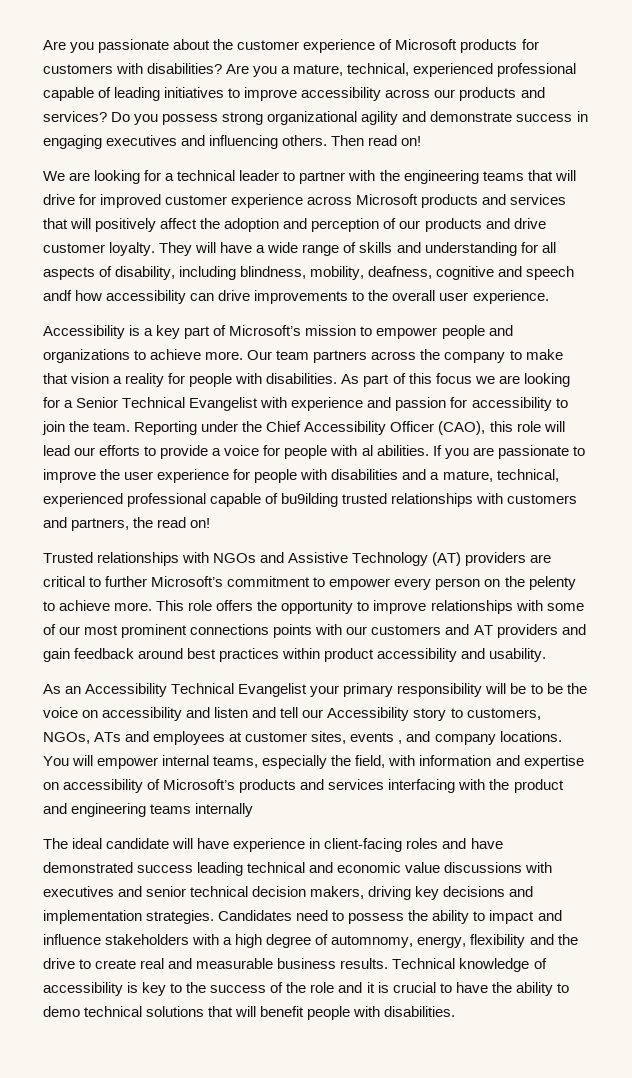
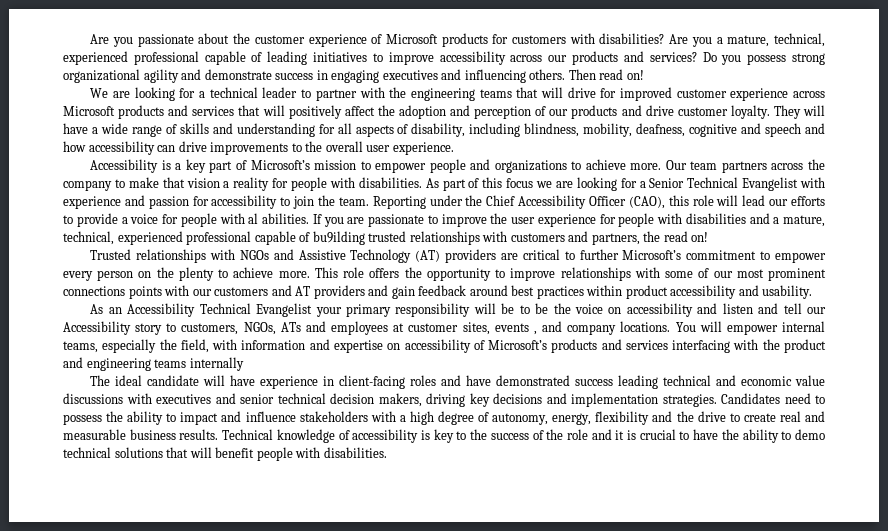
[43,290,72,301] andf -> [805,123,826,134] and
[528,576,576,590] pelenty -> [178,267,214,281] plenty
[331,935,414,948] automnomy, -> [492,413,549,425] autonomy,

